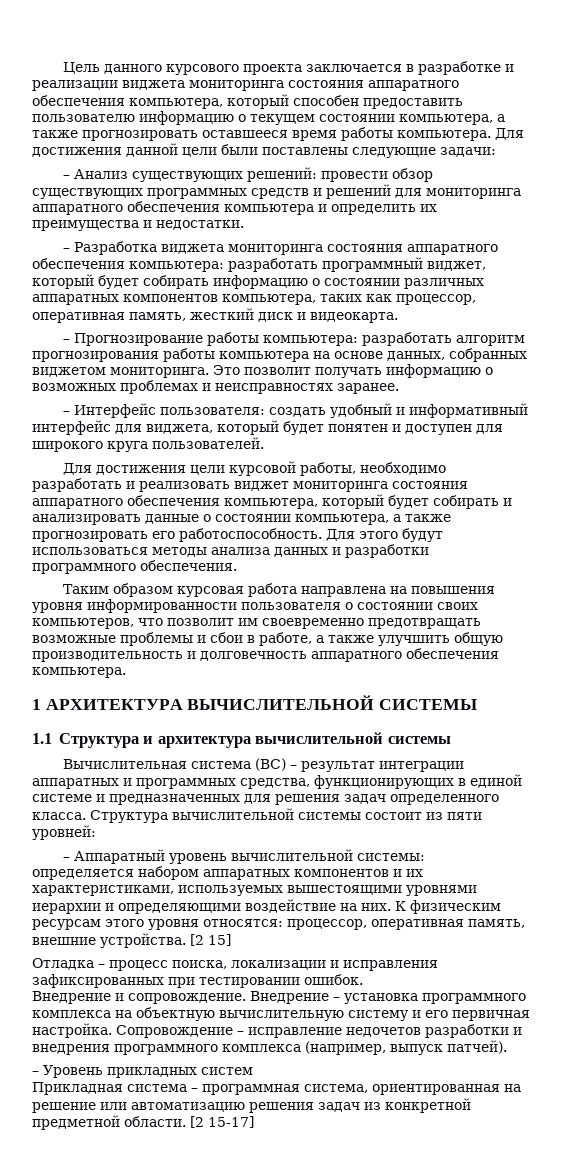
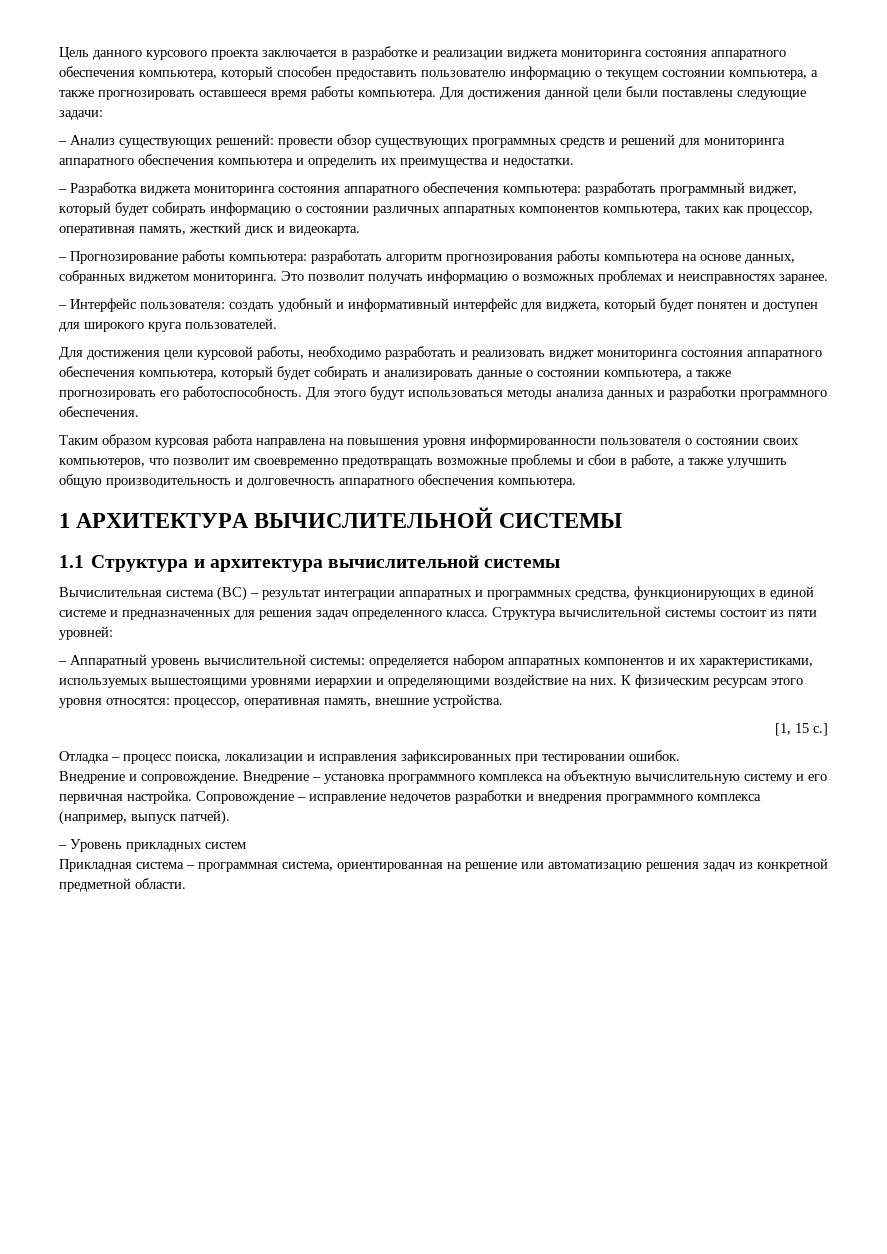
[190,934,231,946] [2 15] -> [775,723,828,736] // [1, 15 c.]
[190,1116,254,1128] [2 15-17] -> (186, 883) none

